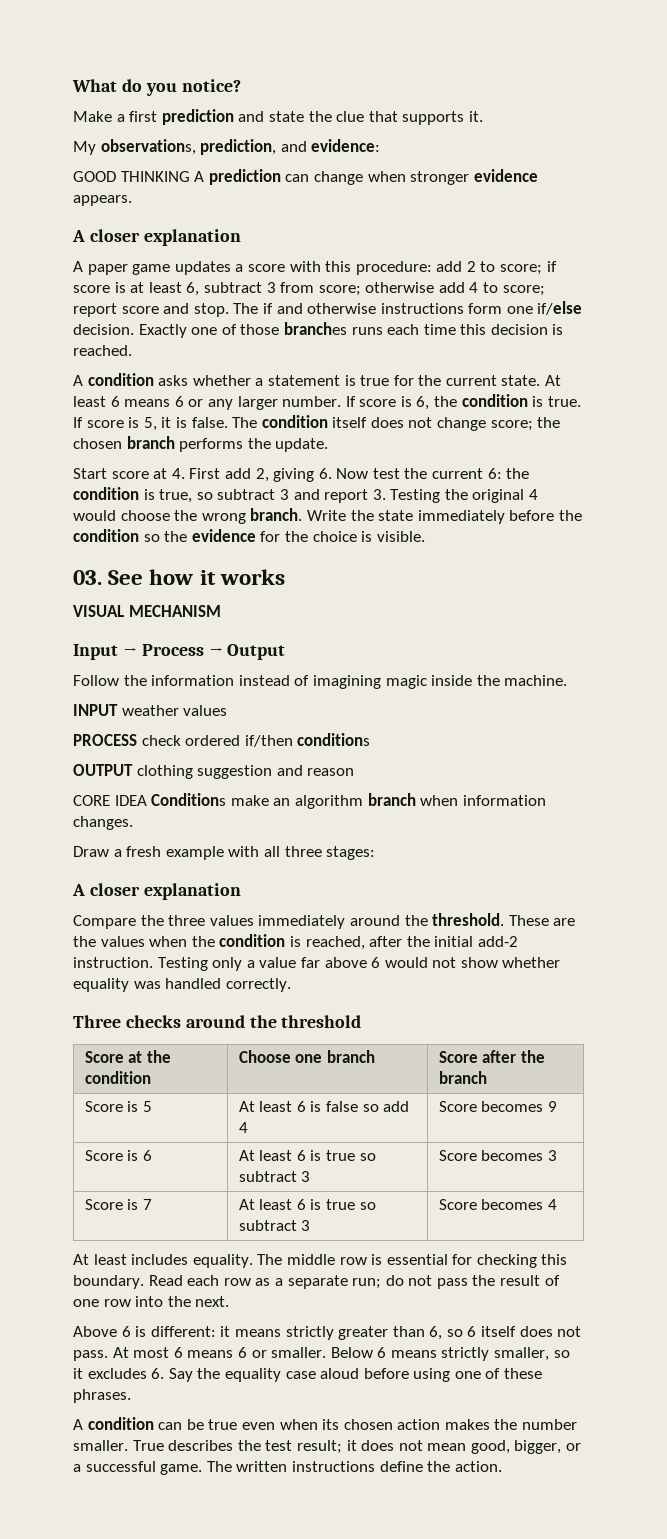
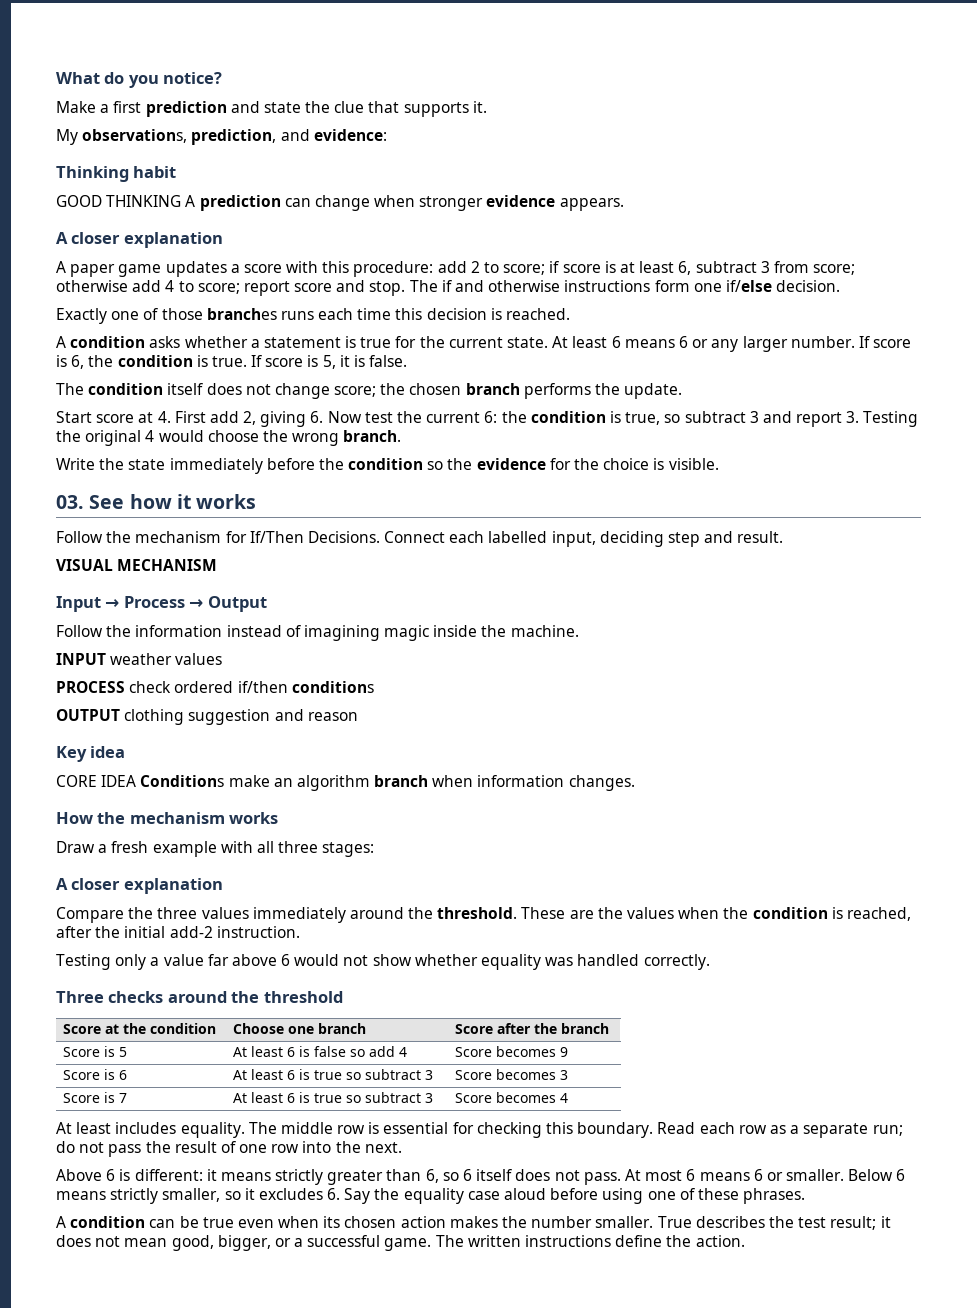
(381, 145) none -> [56,166,177,182] // Thinking habit
(134, 329) none -> (841, 286) //
(228, 422) none -> (408, 361) //
(303, 514) none -> (402, 436) //
(285, 577) none -> [56,531,784,547] // Follow the mechanism for If/Then Decisions. Connect each labelled input, deciding step and result.
(355, 772) none -> [56,746,126,762] // Key idea
(133, 823) none -> [56,812,279,824] // How the mechanism works
(153, 962) none -> (300, 932) //

